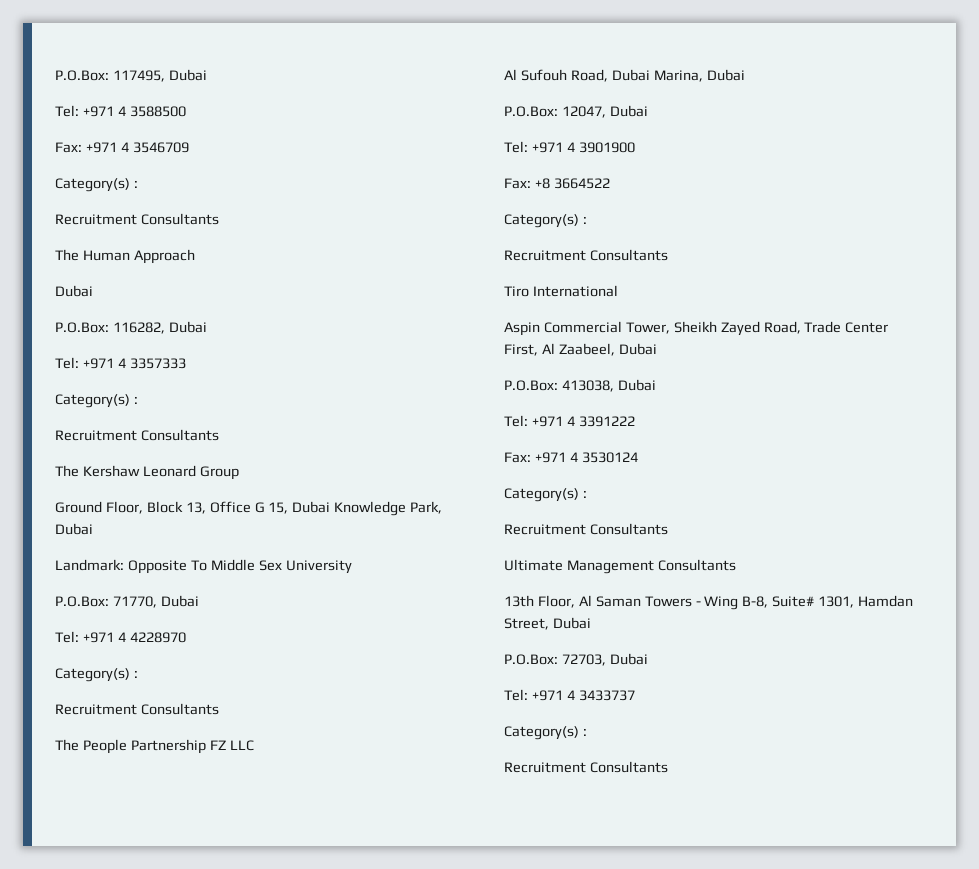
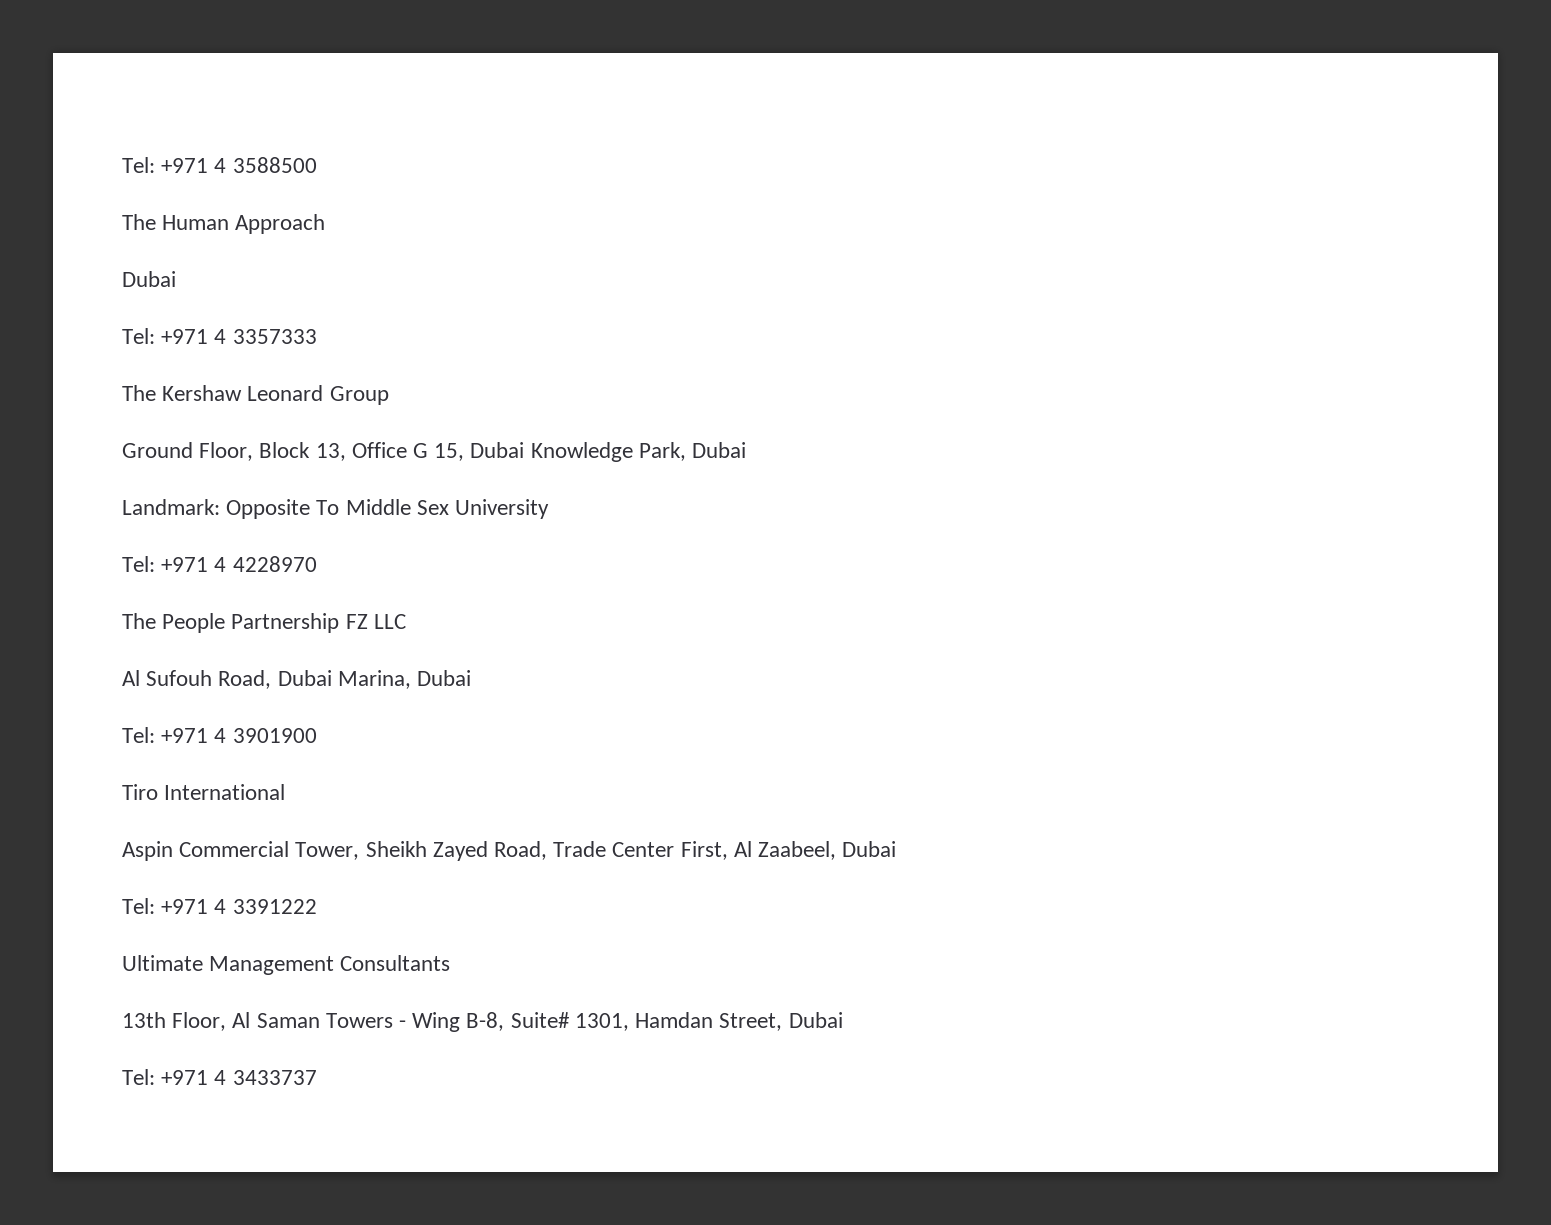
[55,69,207,82] P.O.Box: 117495, Dubai // -> (122, 165) none
[55,142,189,153] [55,178,138,192] [55,213,219,225] // Fax: +971 4 3546709 // Category(s) : // Recruitment Consultants -> (317, 165) none
[55,321,207,334] // P.O.Box: 116282, Dubai -> (176, 279) none
[55,394,138,408] [55,429,219,441] // Category(s) : // Recruitment Consultants -> (317, 336) none
[55,595,199,608] // P.O.Box: 71770, Dubai -> (550, 509) none
[55,668,138,682] [55,703,219,715] // Category(s) : // Recruitment Consultants -> (317, 564) none
[504,105,648,118] // P.O.Box: 12047, Dubai -> (472, 678) none
[504,178,610,189] [504,214,587,228] [504,249,668,261] // Fax: +8 3664522 // Category(s) : // Recruitment Consultants -> (317, 735) none
[504,379,656,392] // P.O.Box: 413038, Dubai -> (897, 849) none
[504,452,638,463] [504,488,587,502] [504,523,668,535] // Fax: +971 4 3530124 // Category(s) : // Recruitment Consultants -> (317, 906) none
[504,653,648,666] // P.O.Box: 72703, Dubai -> (843, 1020) none
[504,726,587,740] [504,761,668,773] // Category(s) : // Recruitment Consultants -> (317, 1077) none

